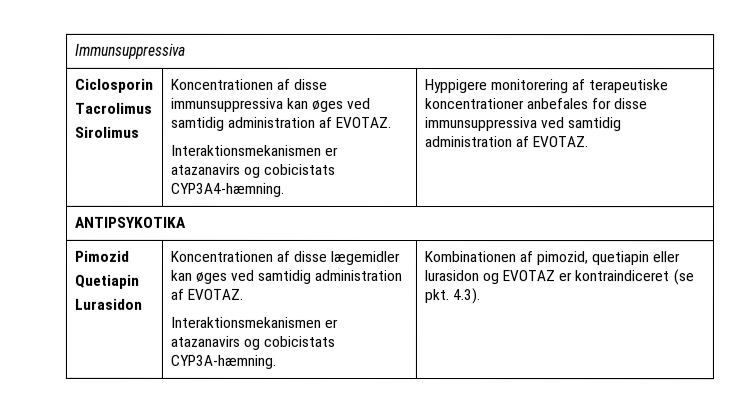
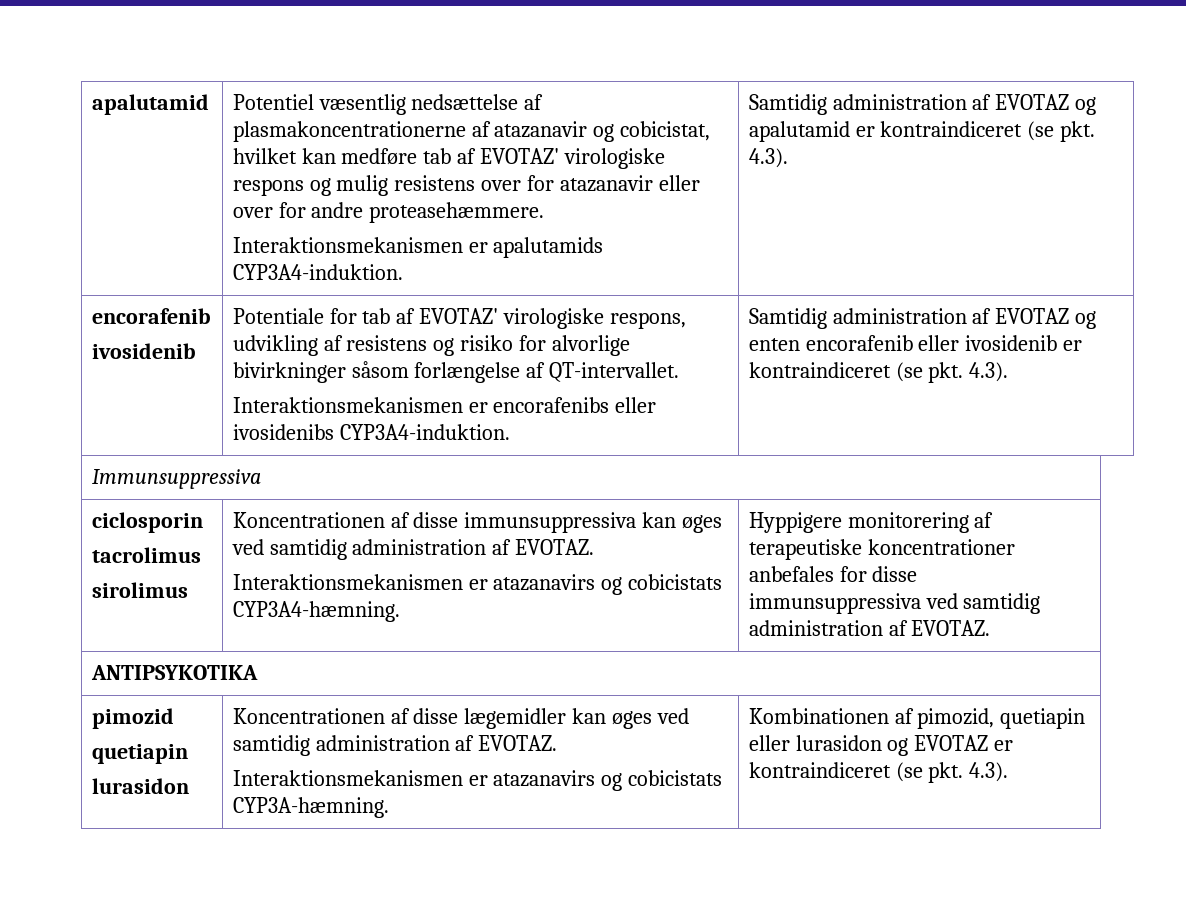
[74,43,186,59] [74,78,154,93] [74,102,153,114] [74,126,140,138] Immunsuppressiva // Ciclosporin // Tacrolimus // Sirolimus -> [91,94,209,115] [232,94,544,115] [232,121,711,142] [232,148,666,169] [232,175,701,196] [232,202,545,223] [232,237,604,258] [232,264,403,280] [748,94,1097,115] [748,121,1096,142] [748,148,788,168] [91,308,211,324] [91,343,196,359] [232,308,687,329] [232,335,631,356] [232,361,680,383] [232,397,657,413] [232,424,510,440] [748,308,1097,329] [748,335,1083,351] [748,362,1009,383] [91,469,261,489] [91,512,203,533] [91,547,201,563] [91,582,188,598] apalutamid | Potentiel væsentlig nedsættelse af plasmakoncentrationerne af atazanavir og cobicistat, hvilket kan medføre tab af EVOTAZ' virologiske respons og mulig resistens over for atazanavir eller over for andre proteasehæmmere. // Interaktionsmekanismen er apalutamids CYP3A4-induktion. | Samtidig administration af EVOTAZ og apalutamid er kontraindiceret (se pkt. 4.3). // encorafenib // ivosidenib | Potentiale for tab af EVOTAZ' virologiske respons, udvikling af resistens og risiko for alvorlige bivirkninger såsom forlængelse af QT-intervallet. // Interaktionsmekanismen er encorafenibs eller ivosidenibs CYP3A4-induktion. | Samtidig administration af EVOTAZ og enten encorafenib eller ivosidenib er kontraindiceret (se pkt. 4.3). // Immunsuppressiva // ciclosporin // tacrolimus // sirolimus
[73,250,129,262] [73,274,139,289] [73,298,142,310] Pimozid // Quetiapin // Lurasidon -> [91,708,174,729] [91,744,188,764] [91,778,189,794] pimozid // quetiapin // lurasidon

